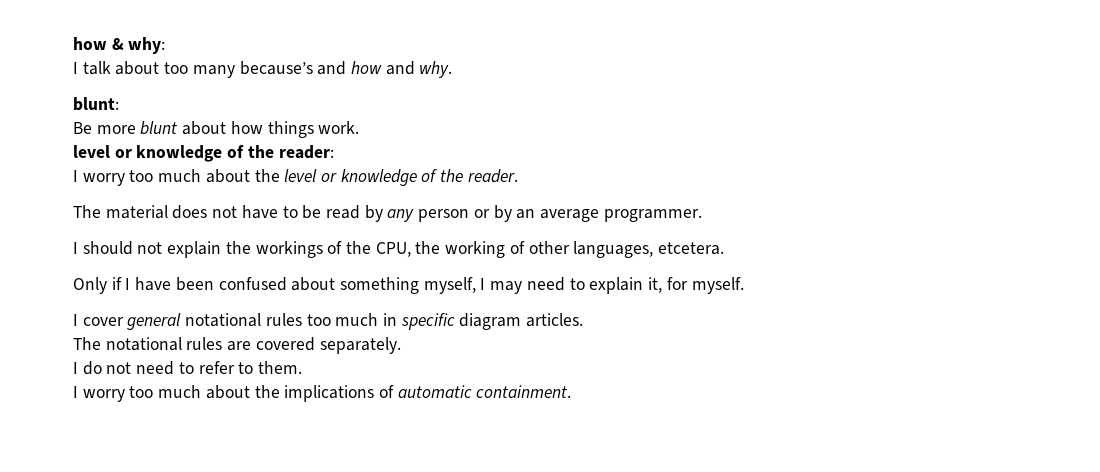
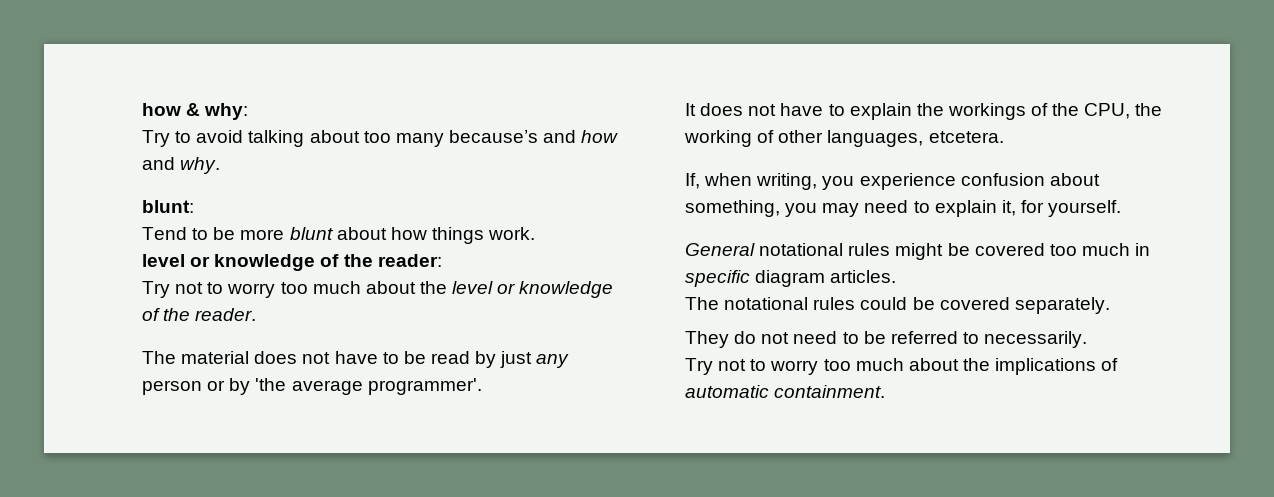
[72,61,111,75] I talk -> [142,130,305,147] Try to avoid talking
[72,122,92,134] Be -> [142,227,236,240] Tend to be
[72,170,78,182] I -> [142,281,224,298] Try not to
(383, 213) none -> [500,351,533,368] just
[516,209,702,222] [72,241,163,255] an average programmer. // I should not -> [255,378,482,395] [685,103,845,116] 'the average programmer'. // It does not have to
[72,277,486,294] Only if I have been confused about something myself, I -> [685,173,1100,190] [685,200,818,217] If, when writing, you experience confusion about something, you
[691,277,744,294] [72,313,302,330] myself. // I cover general notational rules -> [1048,200,1122,217] [685,243,1045,260] yourself. // General notational rules might be covered
[227,341,252,351] are -> [860,297,935,310] could be
[72,362,78,374] I -> [685,331,730,348] They
[198,361,303,374] [72,386,78,398] refer to them. // I -> [863,331,1088,348] [685,358,767,375] be referred to necessarily. // Try not to

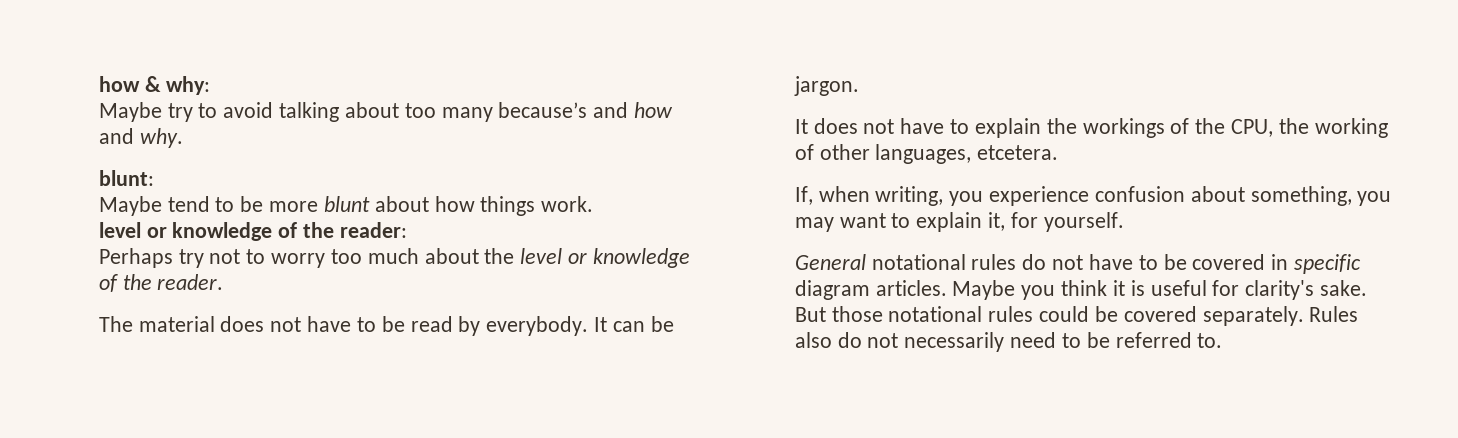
[142,130,171,147] Try -> [98,102,193,122] Maybe try
[142,227,188,240] Tend -> [98,196,210,216] Maybe tend
[142,281,171,298] Try -> [98,248,204,268] Perhaps try
[500,351,570,368] [142,378,482,395] just any person or by 'the average programmer'. -> [486,316,674,336] [793,76,859,96] everybody. It can be jargon.
[864,200,909,213] need -> [839,213,886,228] want
[895,243,1151,260] [685,270,897,287] [685,297,720,310] might be covered too much in specific diagram articles. // The -> [1022,254,1361,274] [794,280,1367,300] [794,306,883,322] do not have to be covered in specific diagram articles. Maybe you think it is useful for clarity's sake. But those
[685,331,790,348] // They do not -> [1309,306,1359,322] [794,332,1005,352] Rules also do not necessarily
[962,331,1088,348] [685,358,1119,375] [685,385,886,398] to necessarily. // Try not to worry too much about the implications of automatic containment. -> [1197,333,1223,348] to.

